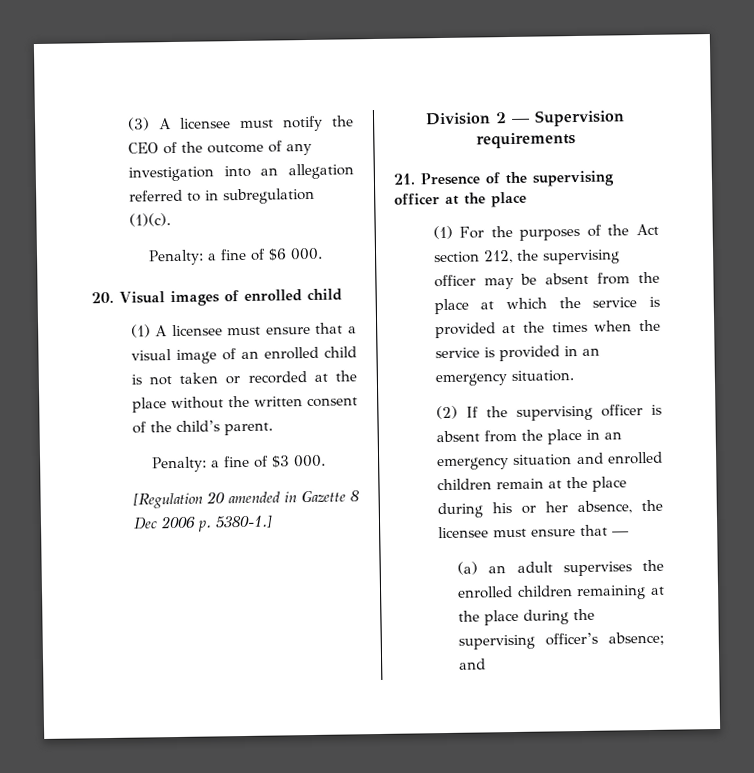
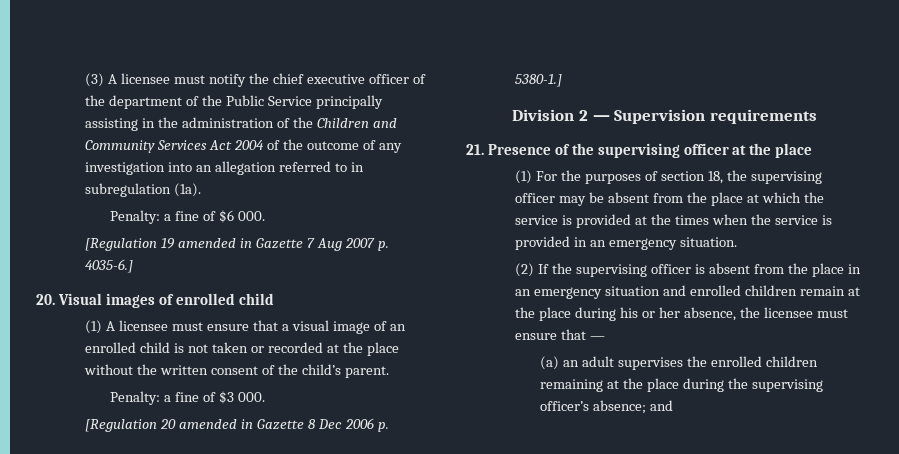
[127,142,159,154] CEO -> [272,73,426,84] [85,95,383,109] [85,117,397,131] [85,140,265,153] chief executive officer of the department of the Public Service principally assisting in the administration of the Children and Community Services Act 2004
[128,213,171,227] (1)(c). -> [174,183,202,197] (1a).
(324, 254) none -> [85,238,389,251] [85,259,134,273] // [Regulation 19 amended in Gazette 7 Aug 2007 p. 4035-6.]
[607,223,659,236] [433,249,513,264] the Act section 212, -> [660,171,723,184] section 18,

